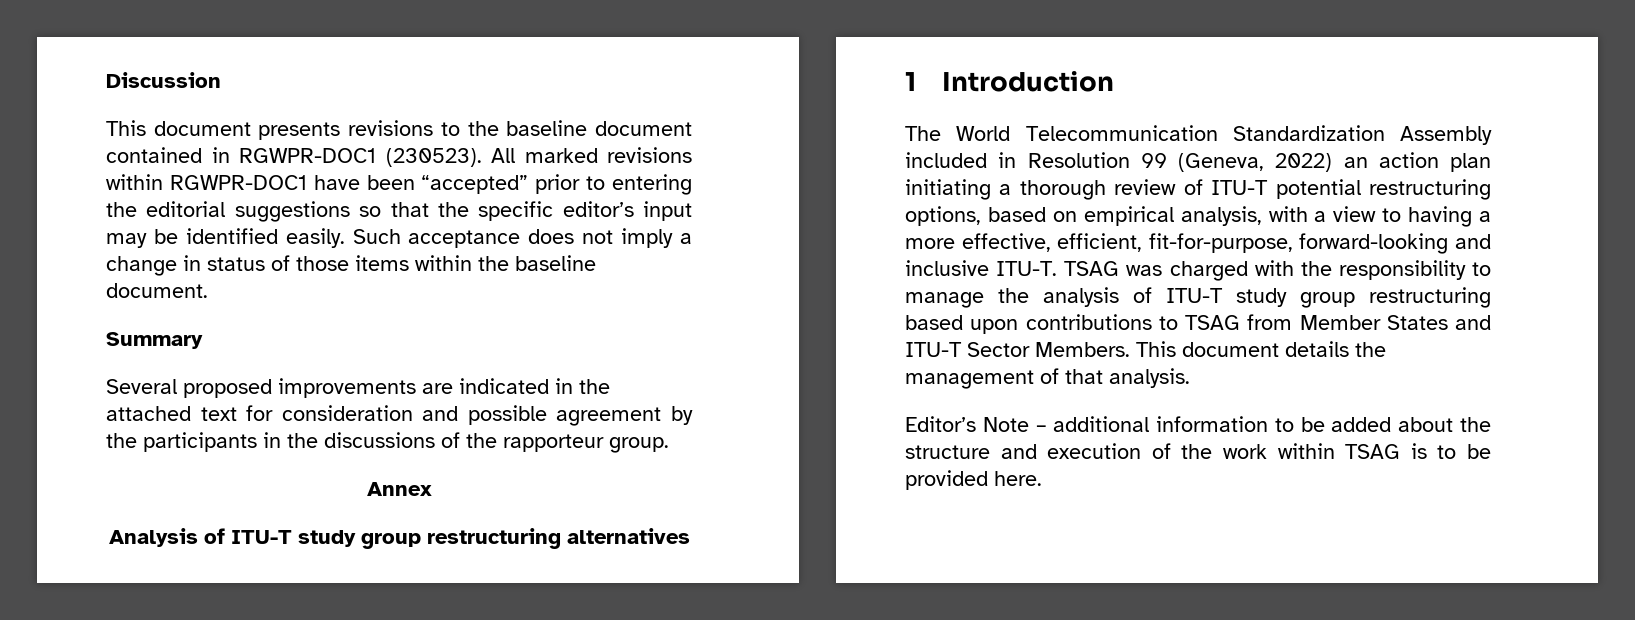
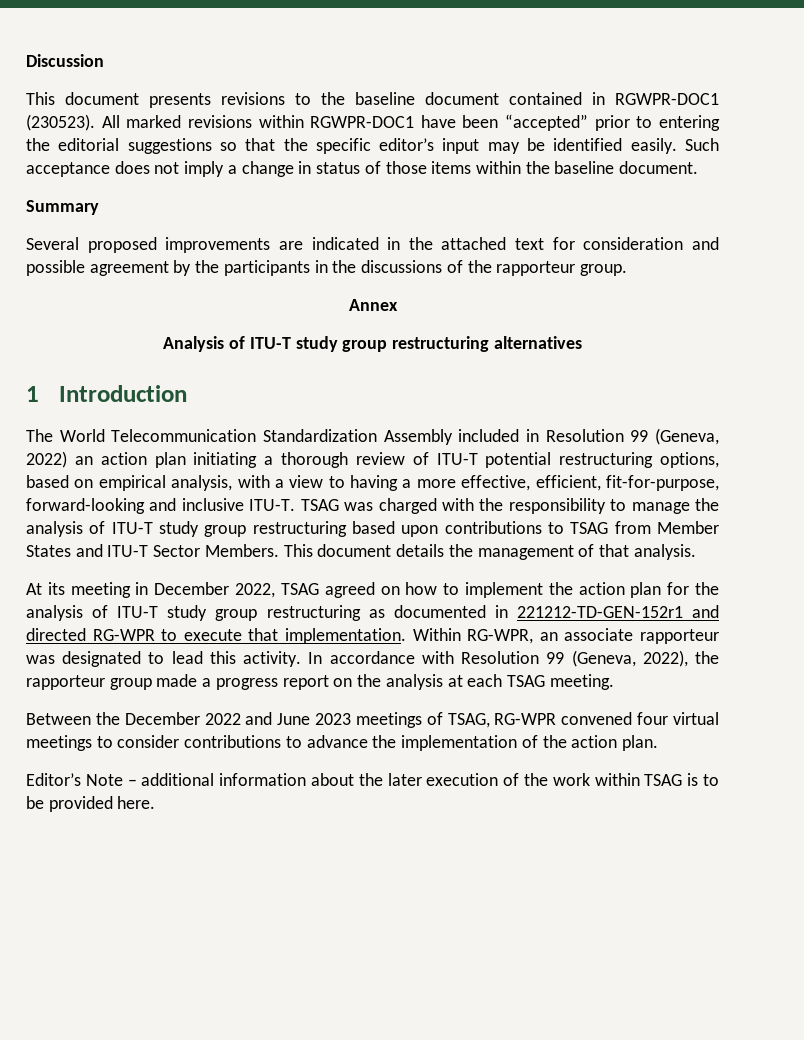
(1190, 378) none -> [26,582,719,598] [26,605,720,621] [26,628,720,644] [26,650,720,667] [26,674,614,690] [26,712,719,728] [26,735,658,751] // At its meeting in December 2022, TSAG agreed on how to implement the action plan for the analysis of ITU-T study group restructuring as documented in 221212-TD-GEN-152r1 and directed RG-WPR to execute that implementation. Within RG-WPR, an associate rapporteur was designated to lead this activity. In accordance with Resolution 99 (Geneva, 2022), the rapporteur group made a progress report on the analysis at each TSAG meeting. // Between the December 2022 and June 2023 meetings of TSAG, RG-WPR convened four virtual meetings to consider contributions to advance the implementation of the action plan.
[1274,417,1491,432] [905,444,1037,459] to be added about the structure and -> [311,773,422,786] about the later

